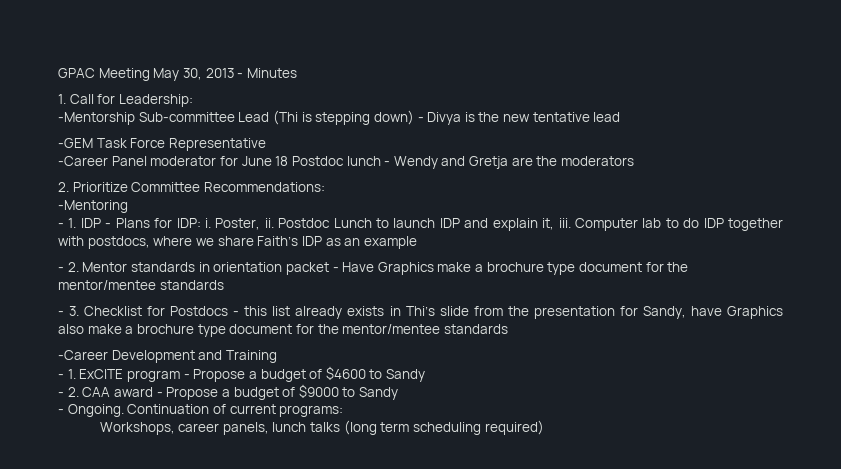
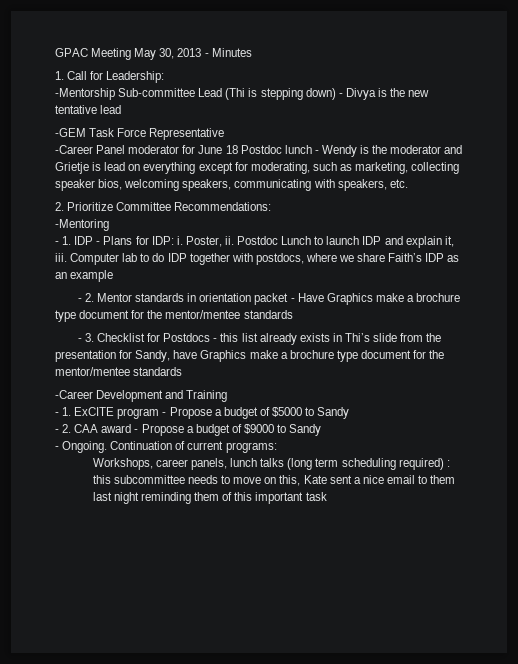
[441,156,635,169] and Gretja are the moderators -> [360,145,463,154] [55,162,460,174] [55,179,408,191] is the moderator and Grietje is lead on everything except for moderating, such as marketing, collecting speaker bios, welcoming speakers, communicating with speakers, etc.
[58,324,84,334] also -> (247, 356) none
[325,366,366,380] $4600 -> [271,407,302,417] $5000
(544, 427) none -> [446,460,450,467] [92,475,456,486] [92,492,327,504] : this subcommittee needs to move on this, Kate sent a nice email to them last night reminding them of this important task

